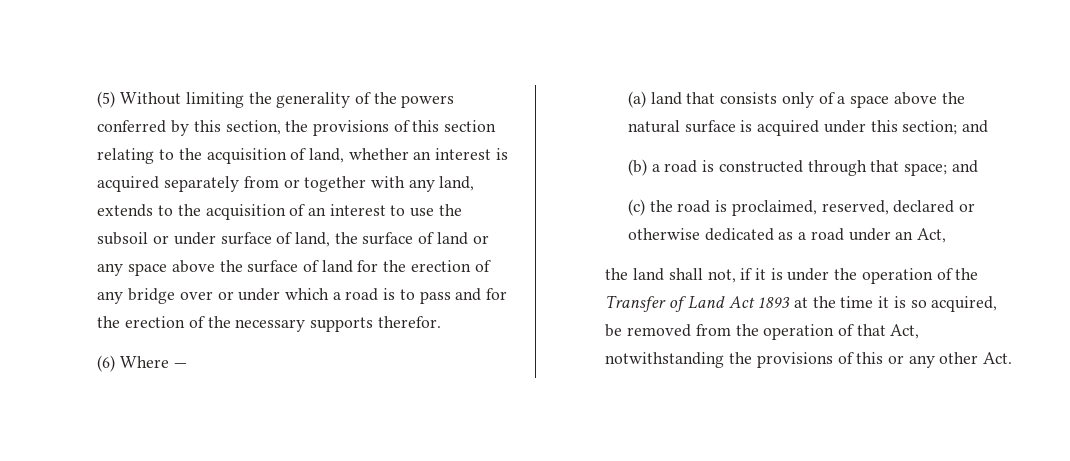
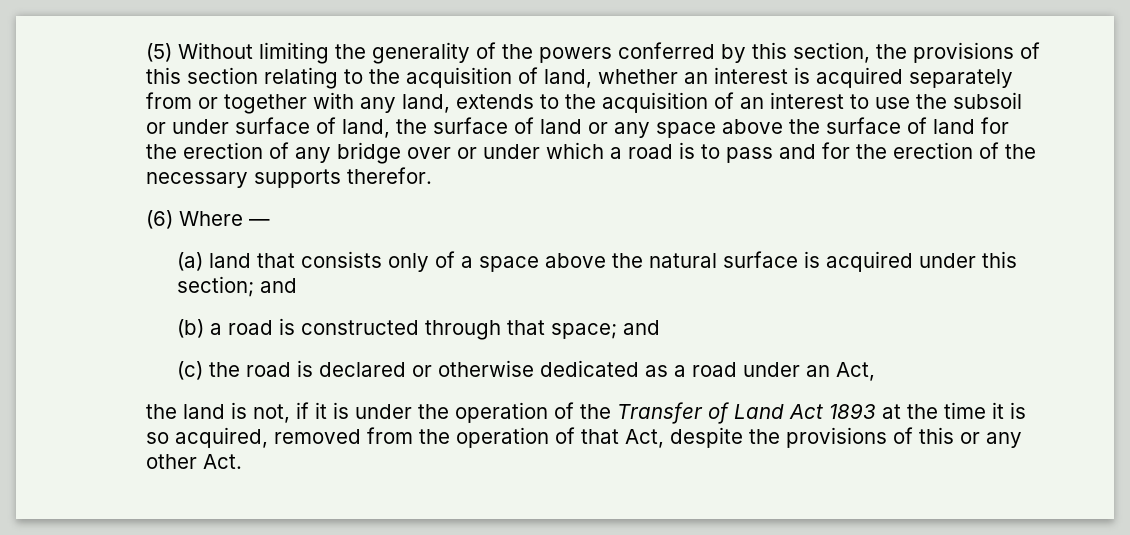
[731,200,889,216] proclaimed, reserved, -> (314, 368) none
[668,268,703,280] shall -> [231,402,248,419] is
[605,324,623,337] be -> (269, 437) none
[605,352,725,368] notwithstanding -> [670,427,744,448] despite

